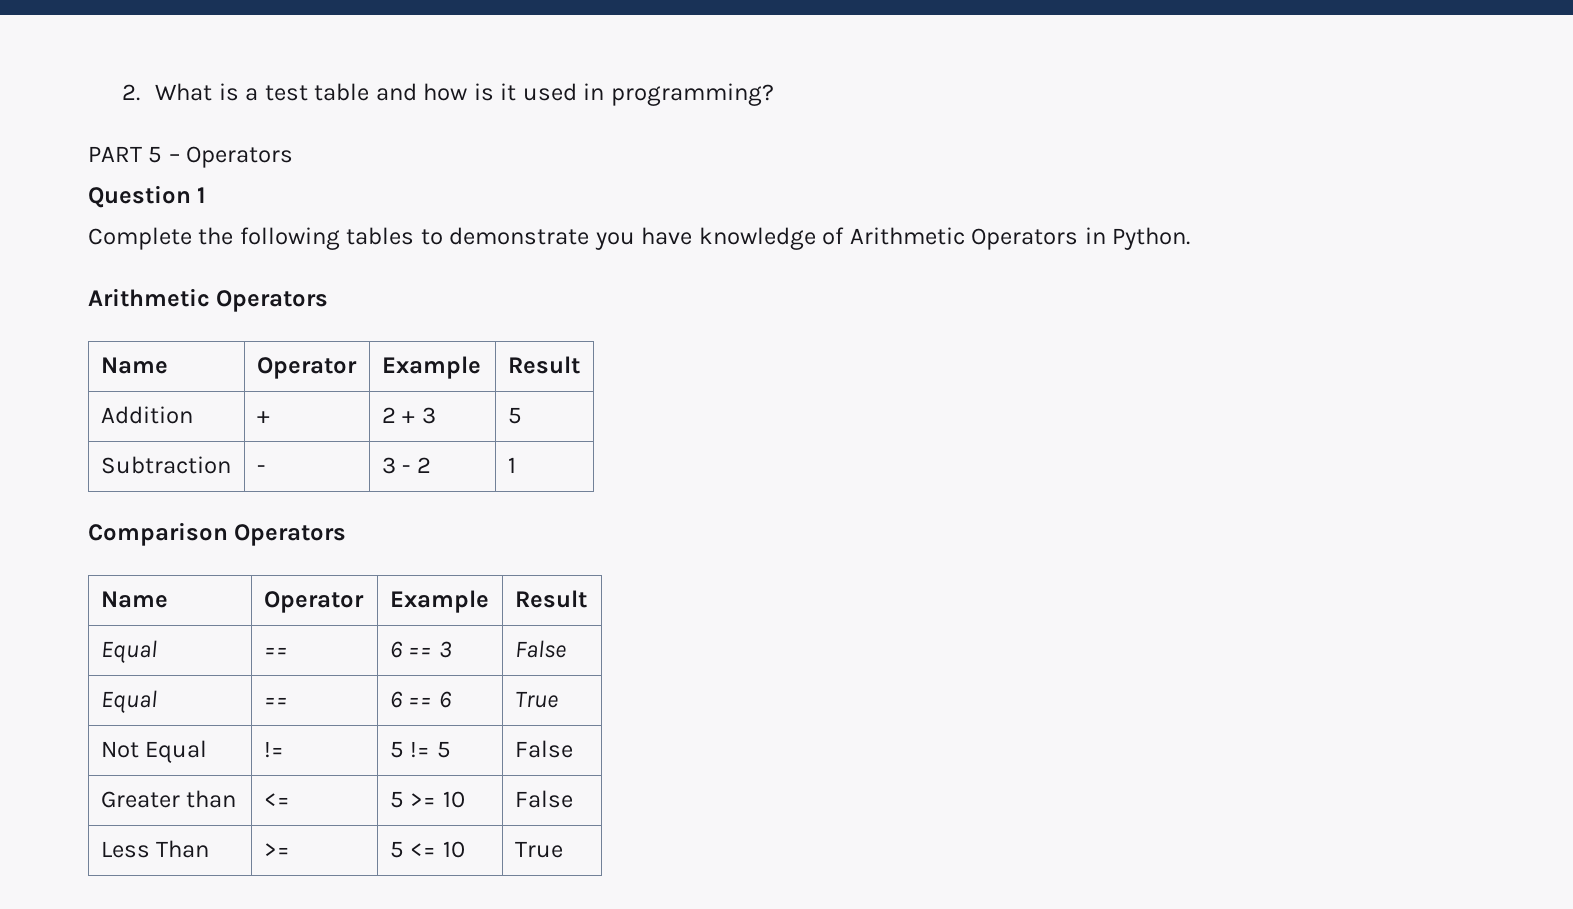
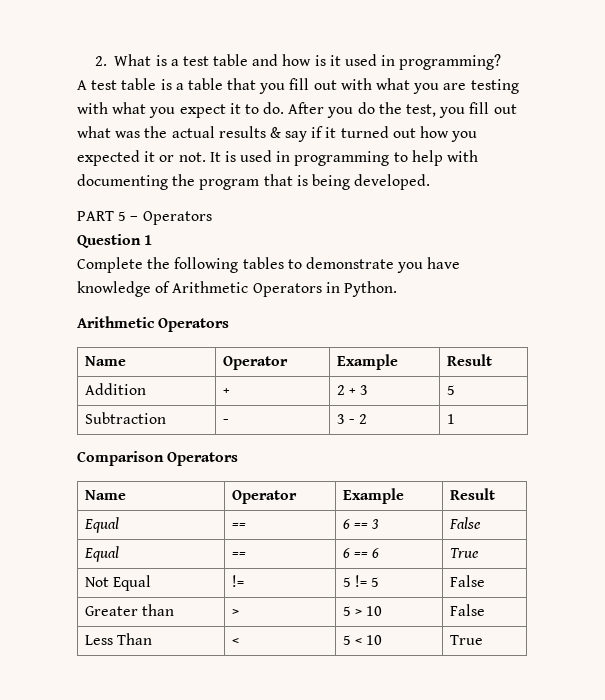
(774, 94) none -> [77,78,519,94] [77,102,517,118] [77,126,478,142] [77,150,479,166] [77,174,431,190] // A test table is a table that you fill out with what you are testing with what you expect it to do. After you do the test, you fill out what was the actual results & say if it turned out how you expected it or not. It is used in programming to help with documenting the program that is being developed.
[263,793,290,807] [389,791,437,808] <= | 5 >= -> [231,609,239,616] [342,606,362,616] > | 5 >
[263,843,290,857] [389,841,437,858] >= | 5 <= -> [231,638,239,645] [342,635,362,645] < | 5 <

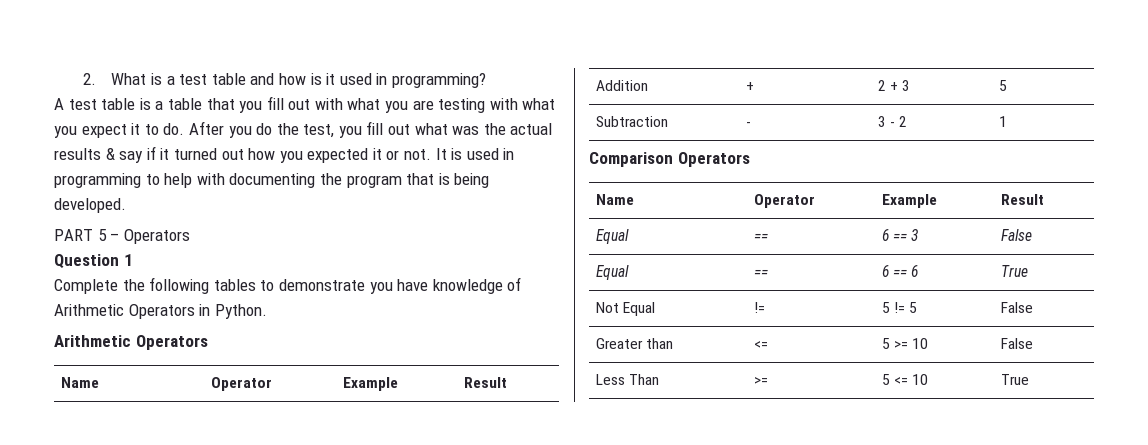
[231,609,239,616] [342,606,362,616] > | 5 > -> [754,341,769,349] [882,338,909,349] <= | 5 >=
[231,638,239,645] [342,635,362,645] < | 5 < -> [754,377,769,385] [882,374,909,385] >= | 5 <=

